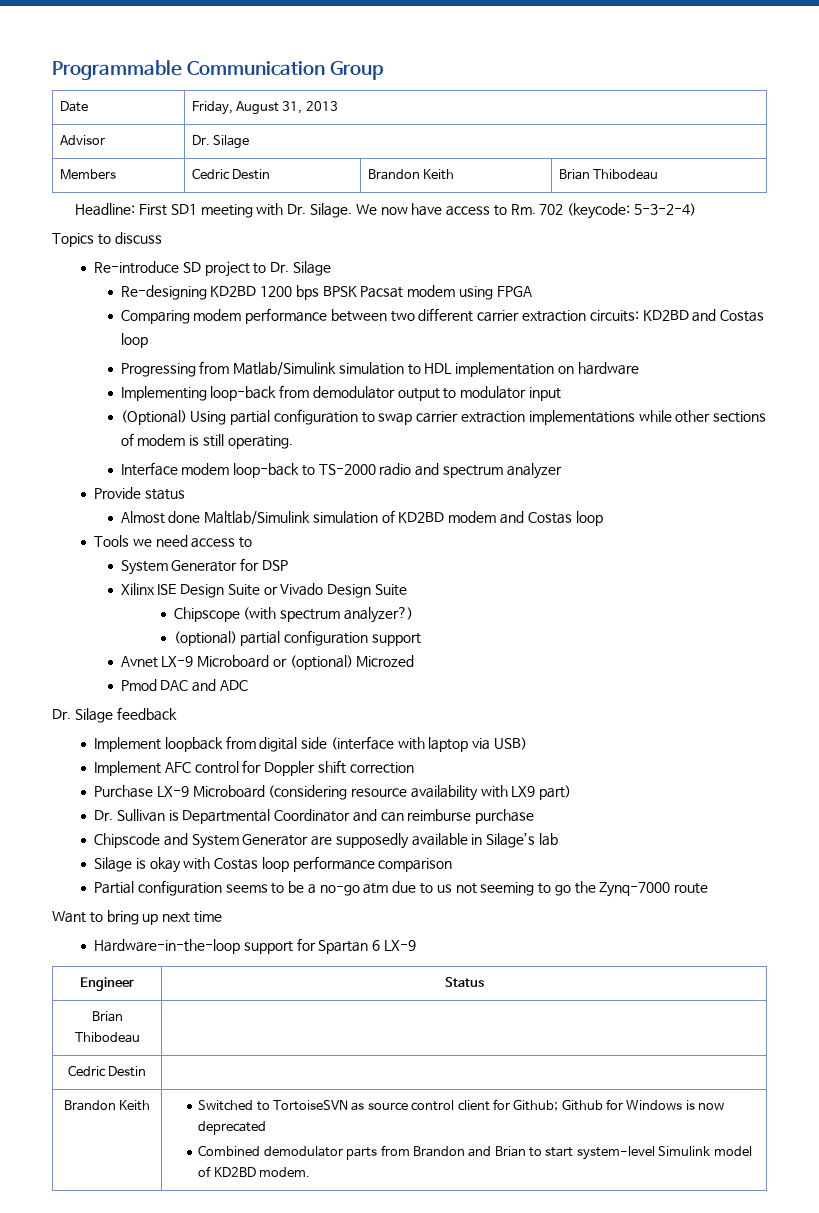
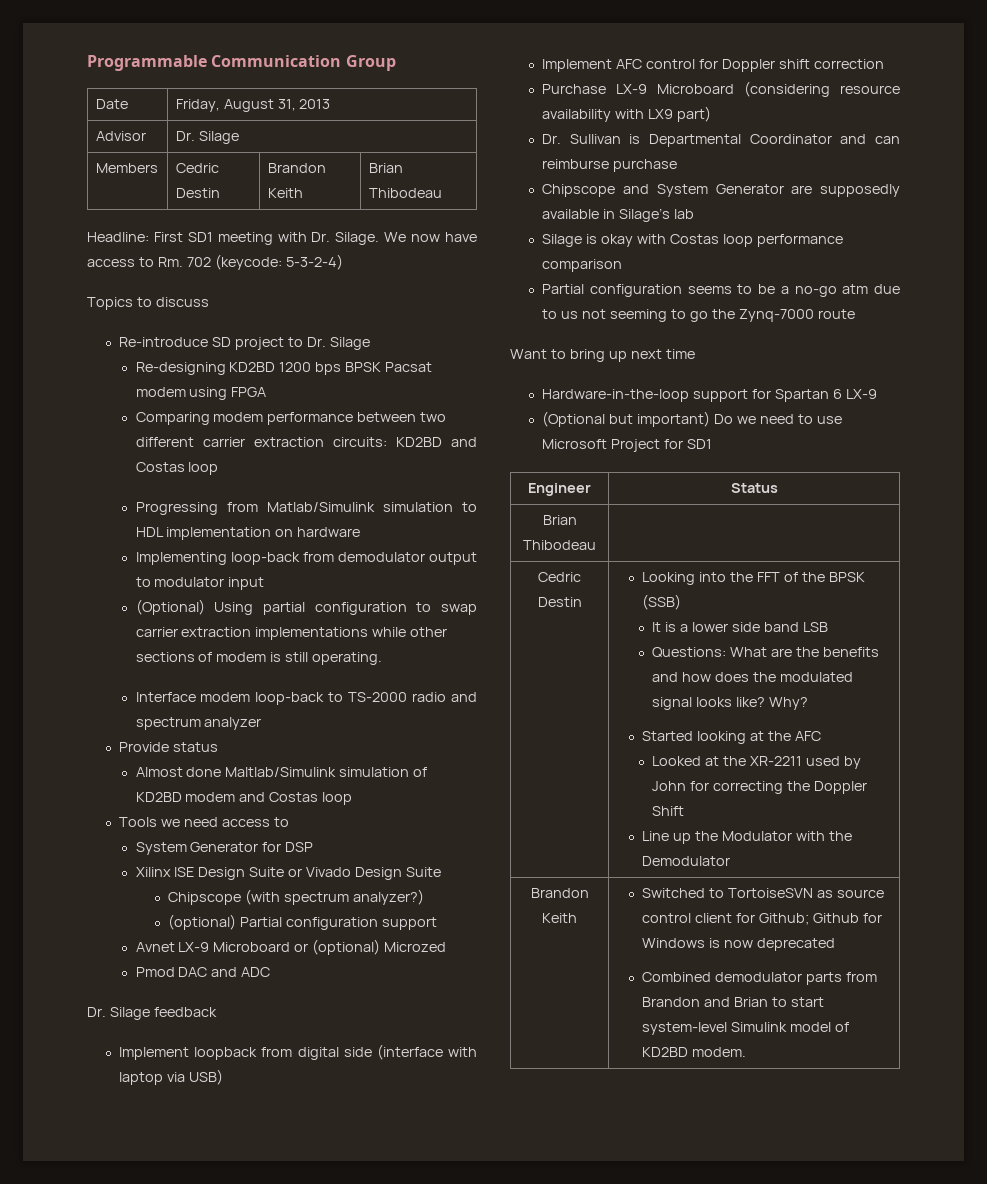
[240,631,281,646] partial -> [240,917,283,927] Partial
[93,833,160,848] Chipscode -> [542,184,616,197] Chipscope
(416, 945) none -> [542,411,842,427] [542,439,712,452] // (Optional but important) Do we need to use Microsoft Project for SD1
(147, 1071) none -> [642,572,865,585] [642,594,682,610] [652,622,828,632] [652,647,879,657] [652,672,853,682] [652,697,808,710] [642,731,822,744] [652,756,861,769] [652,781,867,794] [652,806,685,816] [642,831,852,844] [642,856,731,866] Looking into the FFT of the BPSK (SSB) // It is a lower side band LSB // Questions: What are the benefits and how does the modulated signal looks like? Why? // Started looking at the AFC // Looked at the XR-2211 used by John for correcting the Doppler Shift // Line up the Modulator with the Demodulator

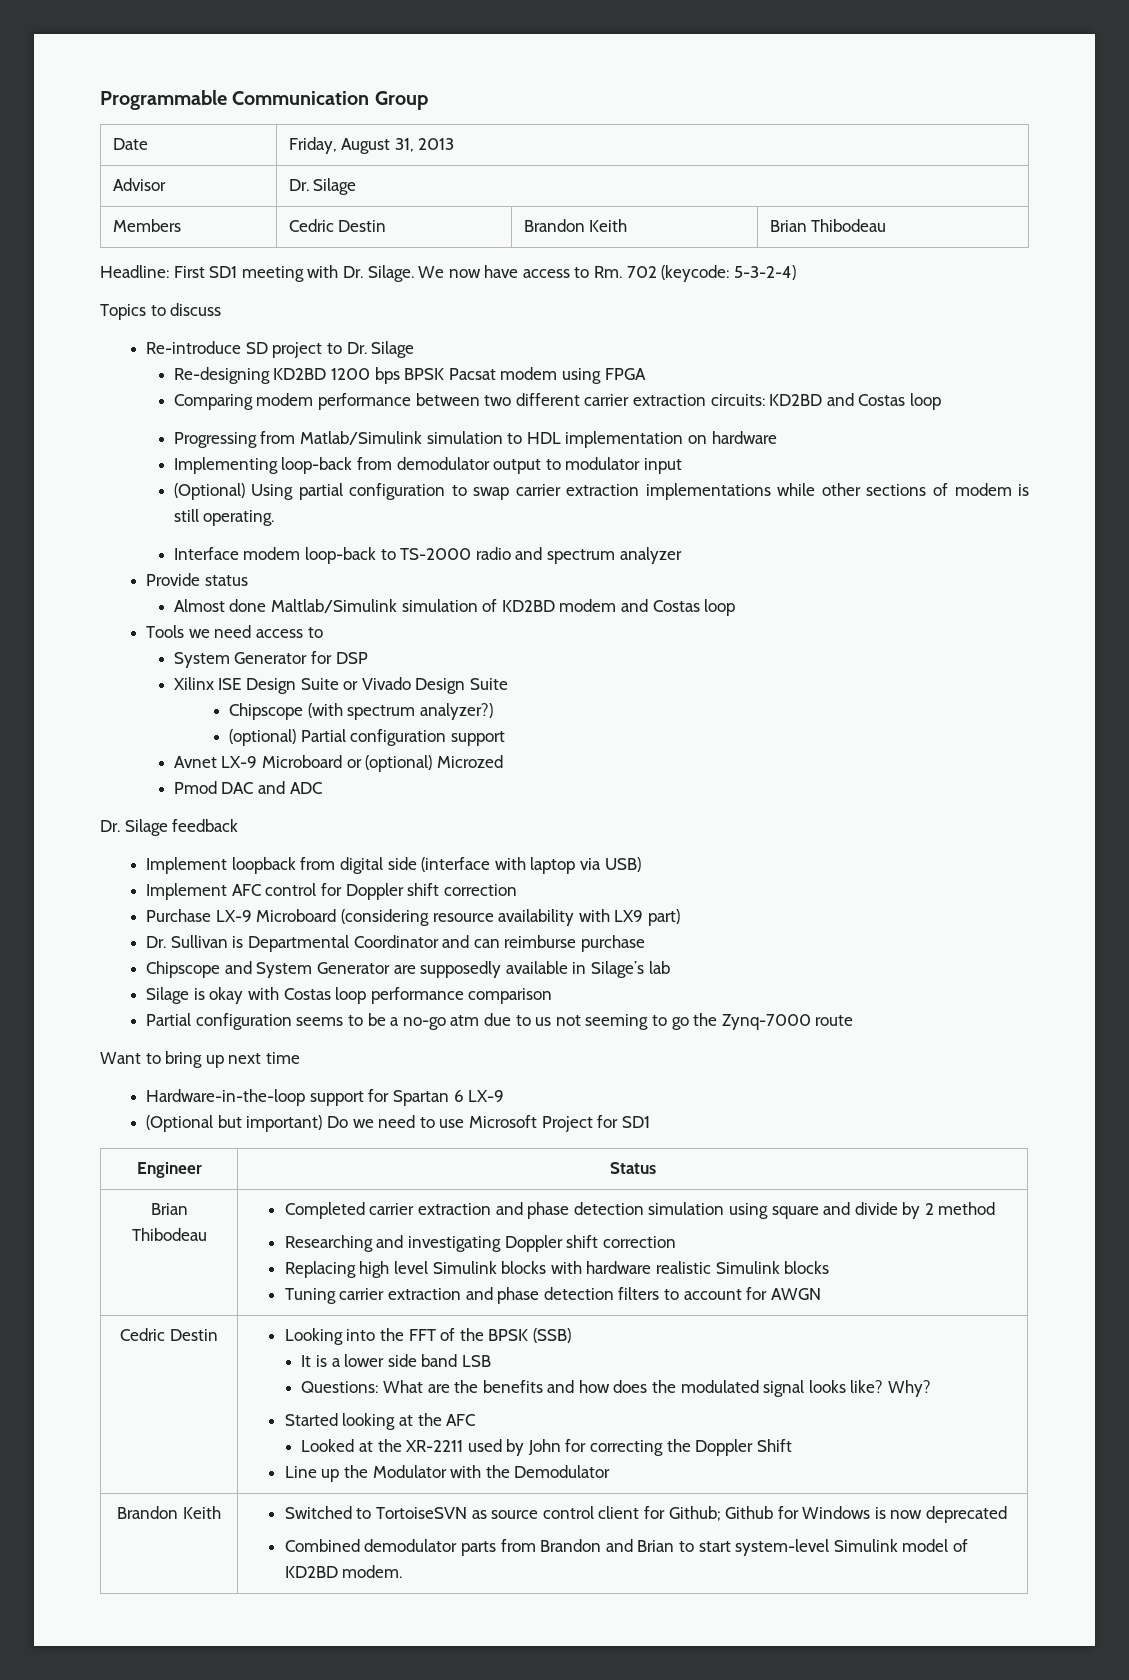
(596, 545) none -> [284,1202,996,1219] [284,1235,676,1252] [284,1261,830,1278] [284,1287,821,1304] Completed carrier extraction and phase detection simulation using square and divide by 2 method // Researching and investigating Doppler shift correction // Replacing high level Simulink blocks with hardware realistic Simulink blocks // Tuning carrier extraction and phase detection filters to account for AWGN

